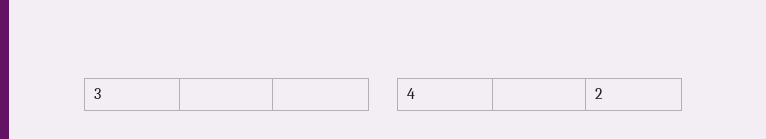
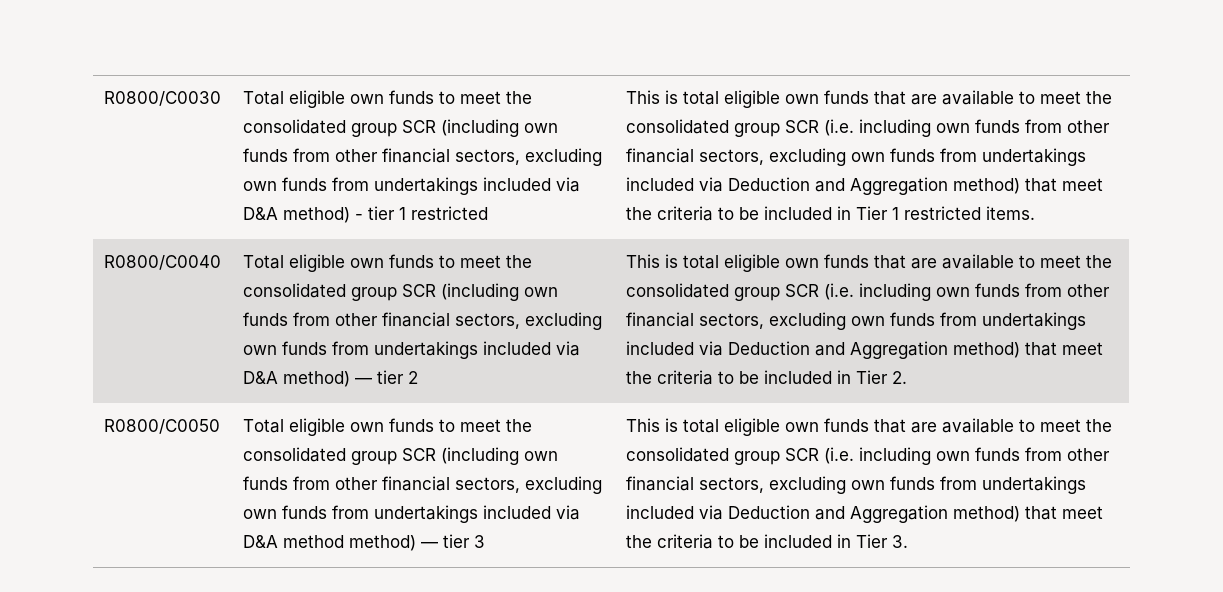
[93,88,101,99] [406,88,415,99] [594,88,603,99] 3 | | // 4 | | 2 -> [103,91,221,106] [242,90,532,108] [242,119,558,137] [242,148,602,166] [242,177,580,195] [242,206,488,223] [625,90,1112,108] [625,119,1110,137] [625,148,1086,166] [625,177,1103,195] [625,206,1035,221] [103,255,221,270] [242,254,532,272] [242,283,558,301] [242,312,602,330] [242,341,580,359] [242,370,418,387] [625,254,1112,272] [625,283,1110,301] [625,312,1086,330] [625,341,1103,359] [625,370,907,385] [103,419,220,434] [242,418,532,436] [242,447,558,465] [242,476,602,494] [242,505,580,523] [242,534,485,551] [625,418,1112,436] [625,447,1110,465] [625,476,1086,494] [625,505,1103,523] [625,534,908,549] R0800/C0030 | Total eligible own funds to meet the consolidated group SCR (including own funds from other financial sectors, excluding own funds from undertakings included via D&A method) - tier 1 restricted | This is total eligible own funds that are available to meet the consolidated group SCR (i.e. including own funds from other financial sectors, excluding own funds from undertakings included via Deduction and Aggregation method) that meet the criteria to be included in Tier 1 restricted items. // R0800/C0040 | Total eligible own funds to meet the consolidated group SCR (including own funds from other financial sectors, excluding own funds from undertakings included via D&A method) — tier 2 | This is total eligible own funds that are available to meet the consolidated group SCR (i.e. including own funds from other financial sectors, excluding own funds from undertakings included via Deduction and Aggregation method) that meet the criteria to be included in Tier 2. // R0800/C0050 | Total eligible own funds to meet the consolidated group SCR (including own funds from other financial sectors, excluding own funds from undertakings included via D&A method method) — tier 3 | This is total eligible own funds that are available to meet the consolidated group SCR (i.e. including own funds from other financial sectors, excluding own funds from undertakings included via Deduction and Aggregation method) that meet the criteria to be included in Tier 3.

